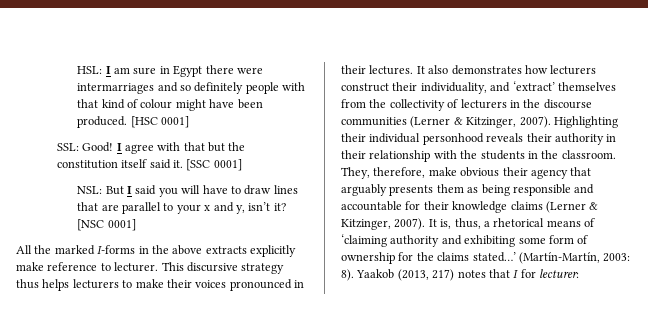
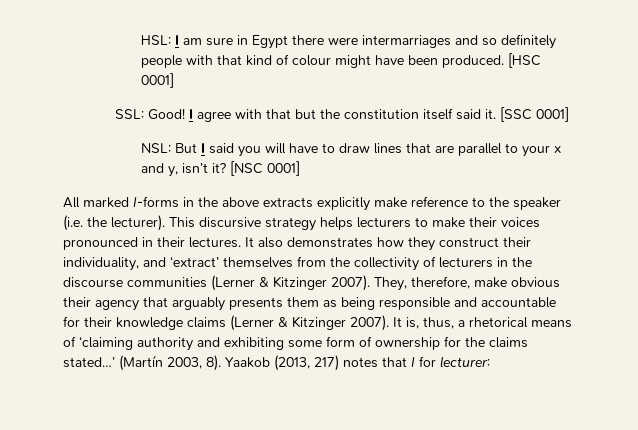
[34,245,52,254] the -> (80, 202) none
[114,262,159,272] lecturer. -> [489,197,561,210] [63,215,165,231] the speaker (i.e. the lecturer).
[16,279,39,289] thus -> (316, 224) none
[550,65,597,75] lecturers -> [408,237,435,251] they
[466,116,618,128] [341,133,617,145] [341,150,616,162] Kitzinger, 2007). Highlighting their individual personhood reveals their authority in their relationship with the students in the classroom. -> [273,275,370,291] Kitzinger 2007).
[341,219,391,230] Kitzinger, -> [292,316,346,330] Kitzinger
[518,252,631,264] (Martín-Martín, 2003: -> [119,355,202,371] (Martín 2003,

